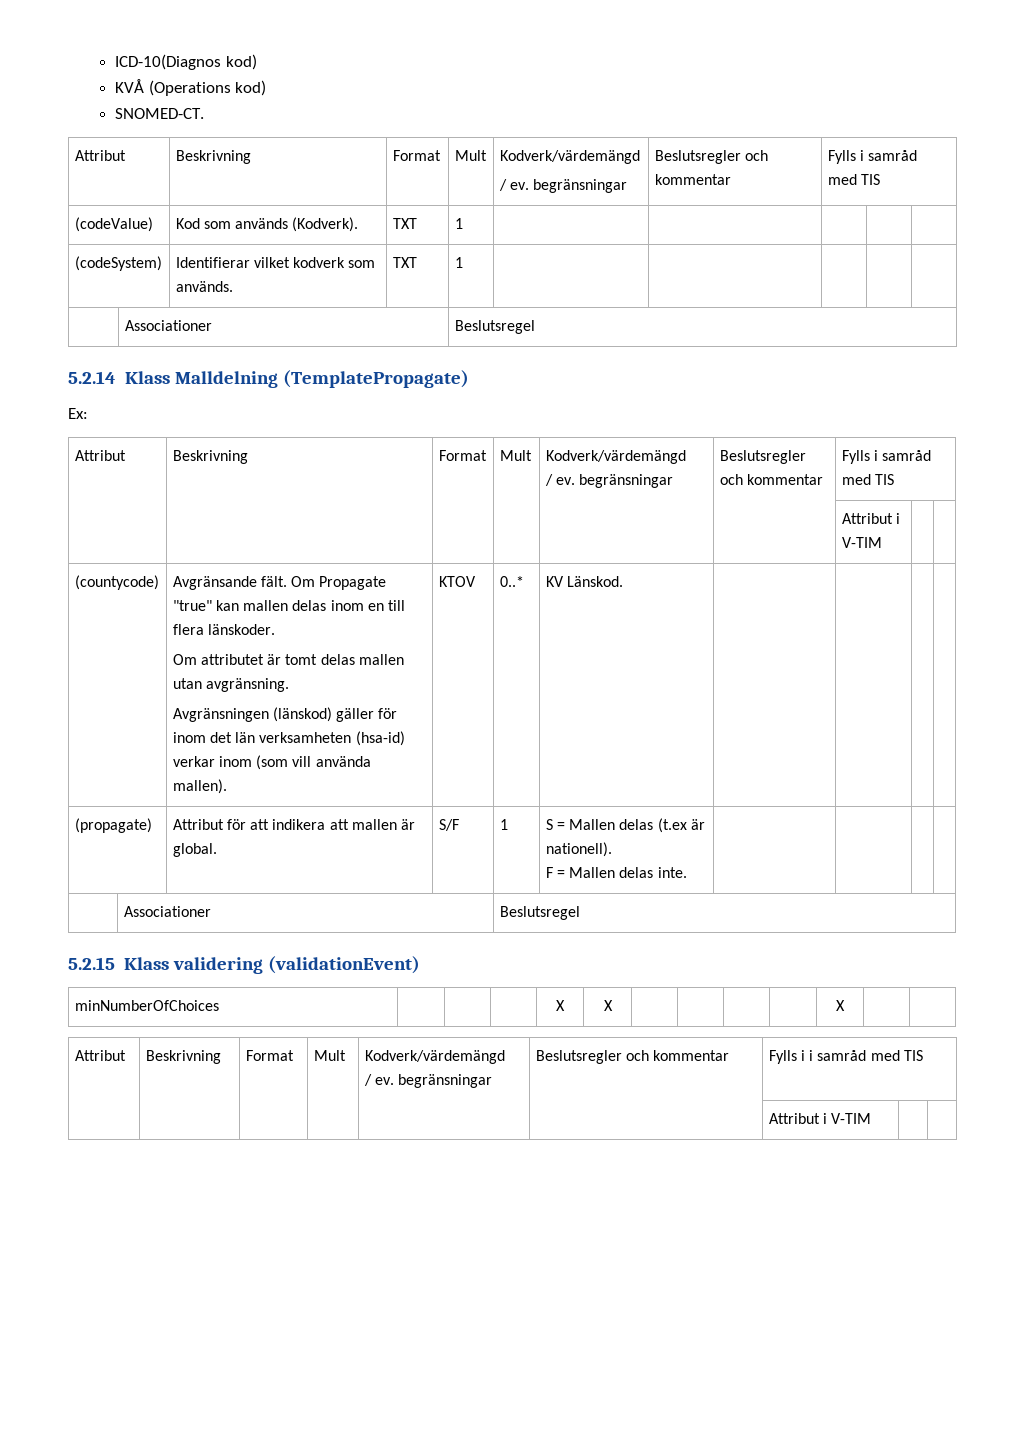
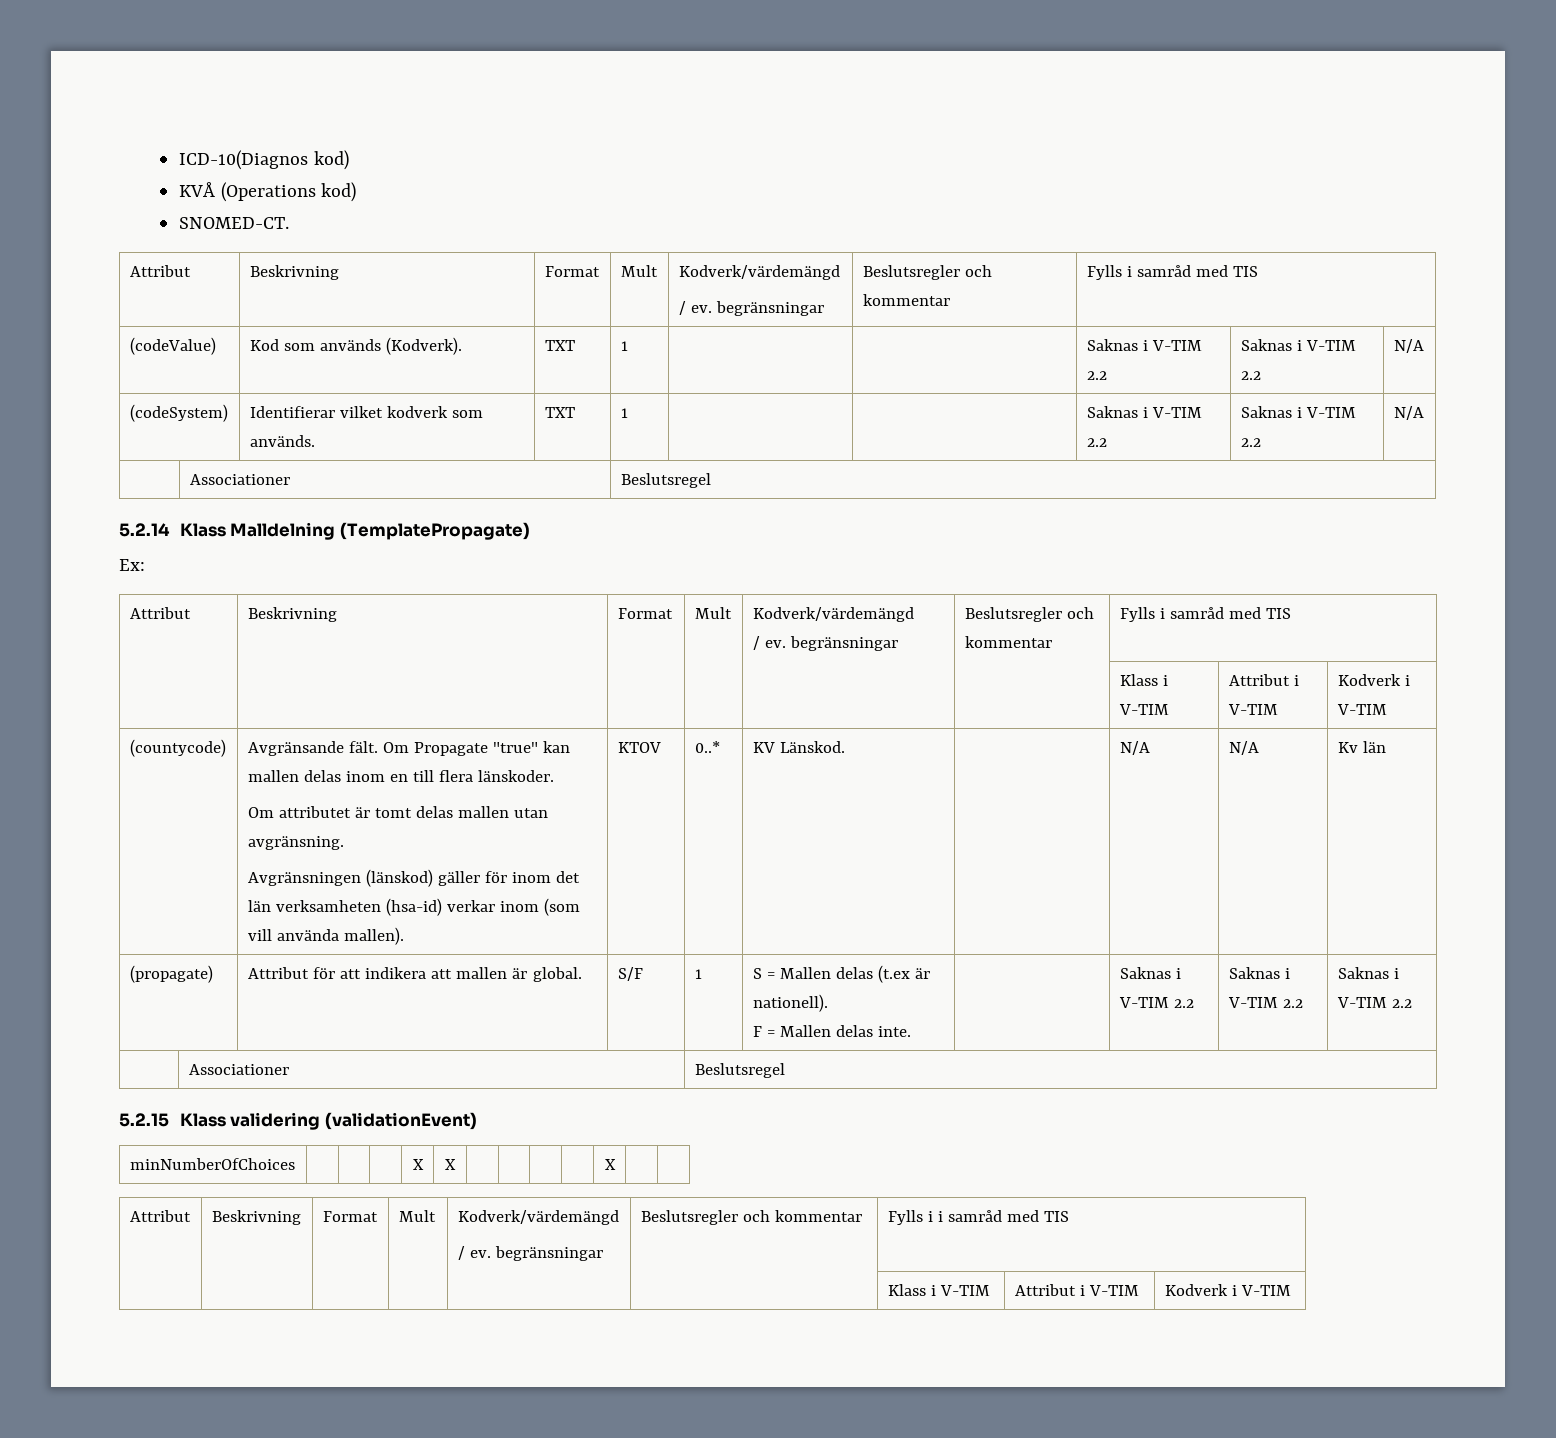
(463, 223) | | -> [1086,339,1202,351] [1086,371,1107,380] [1240,339,1356,351] [1240,371,1261,380] [1393,339,1424,353] Saknas i V-TIM 2.2 | Saknas i V-TIM 2.2 | N/A
(463, 262) | | -> [1086,406,1202,418] [1086,438,1107,447] [1240,406,1356,418] [1240,438,1261,447] [1393,406,1424,420] Saknas i V-TIM 2.2 | Saknas i V-TIM 2.2 | N/A
[841,513,901,524] [841,537,882,548] | Attribut i V-TIM | | -> [1119,674,1168,686] [1118,704,1169,715] [1228,674,1299,686] [1227,704,1278,715] [1337,674,1410,686] [1336,704,1387,715] | Klass i V-TIM | Attribut i V-TIM | Kodverk i V-TIM
(624, 581) | | -> [1119,741,1150,755] [1228,741,1259,755] [1337,741,1386,753] N/A | N/A | Kv län
(687, 872) | | -> [1119,967,1181,979] [1118,997,1194,1008] [1228,967,1290,979] [1227,997,1303,1008] [1337,967,1399,979] [1336,997,1412,1008] Saknas i V-TIM 2.2 | Saknas i V-TIM 2.2 | Saknas i V-TIM 2.2
[768,1113,872,1124] | Attribut i V-TIM | | -> [887,1284,990,1296] [1014,1284,1139,1296] [1164,1284,1291,1296] | Klass i V-TIM | Attribut i V-TIM | Kodverk i V-TIM

